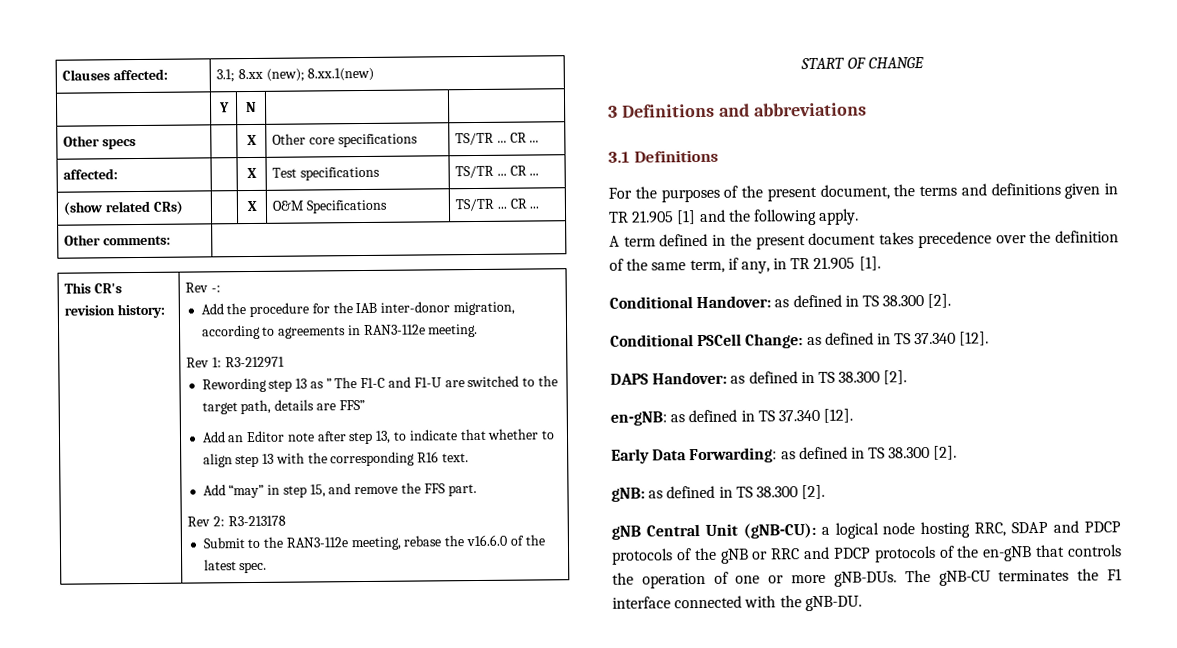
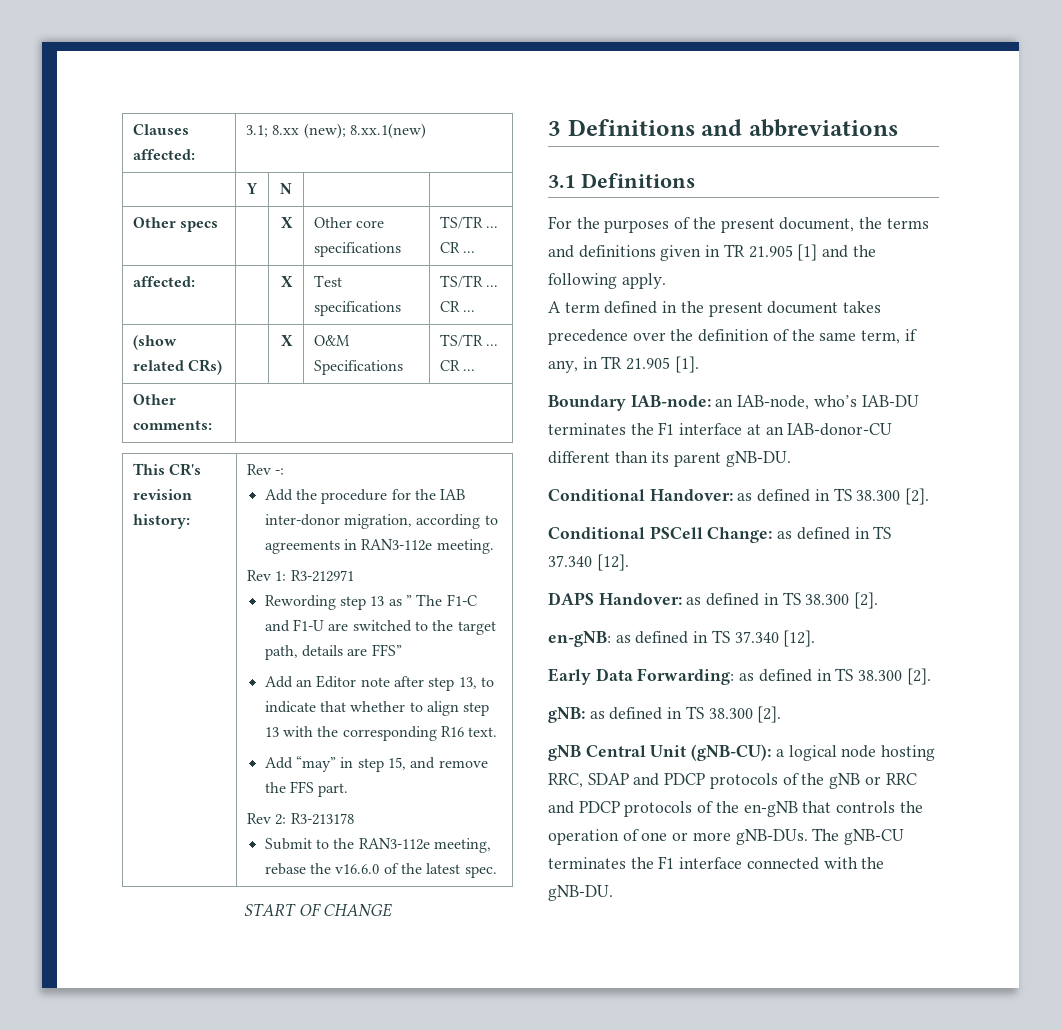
(881, 263) none -> [548,395,919,411] [548,422,893,436] [548,451,791,467] // Boundary IAB-node: an IAB-node, who’s IAB-DU terminates the F1 interface at an IAB-donor-CU different than its parent gNB-DU.

